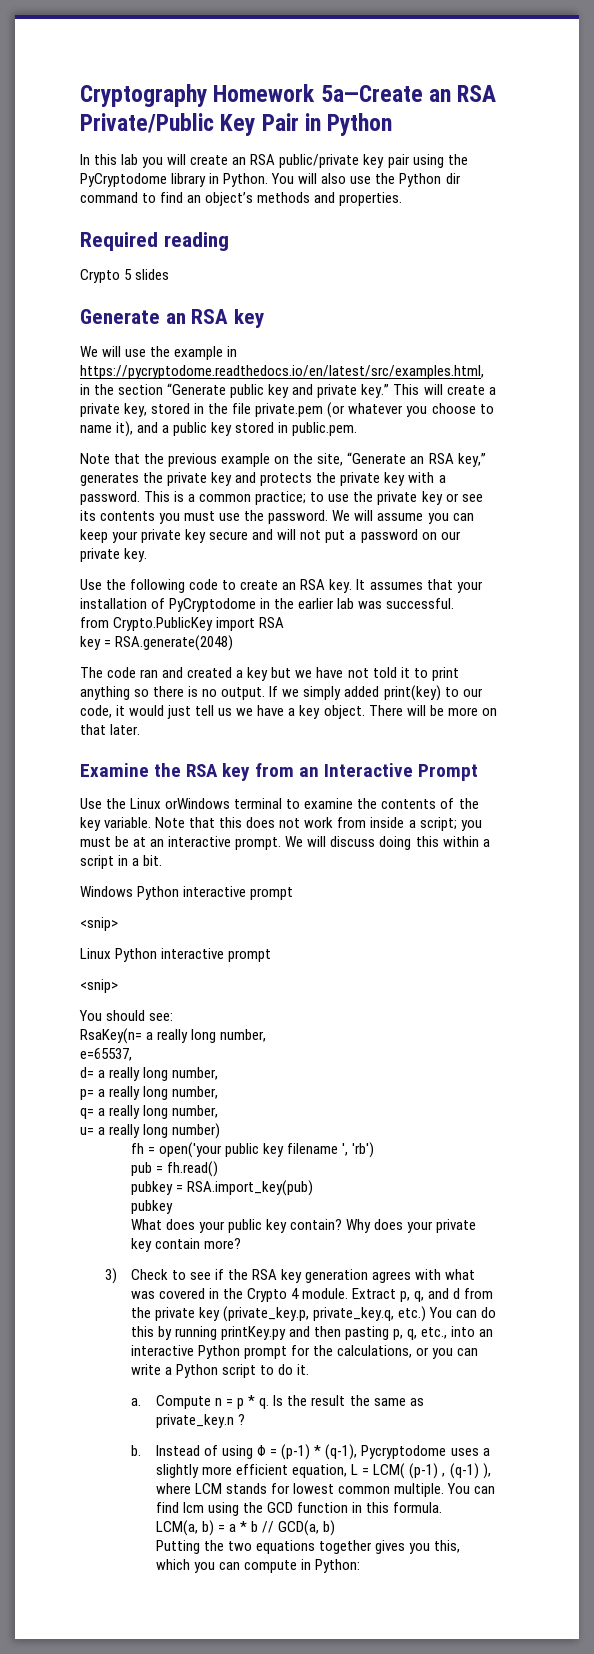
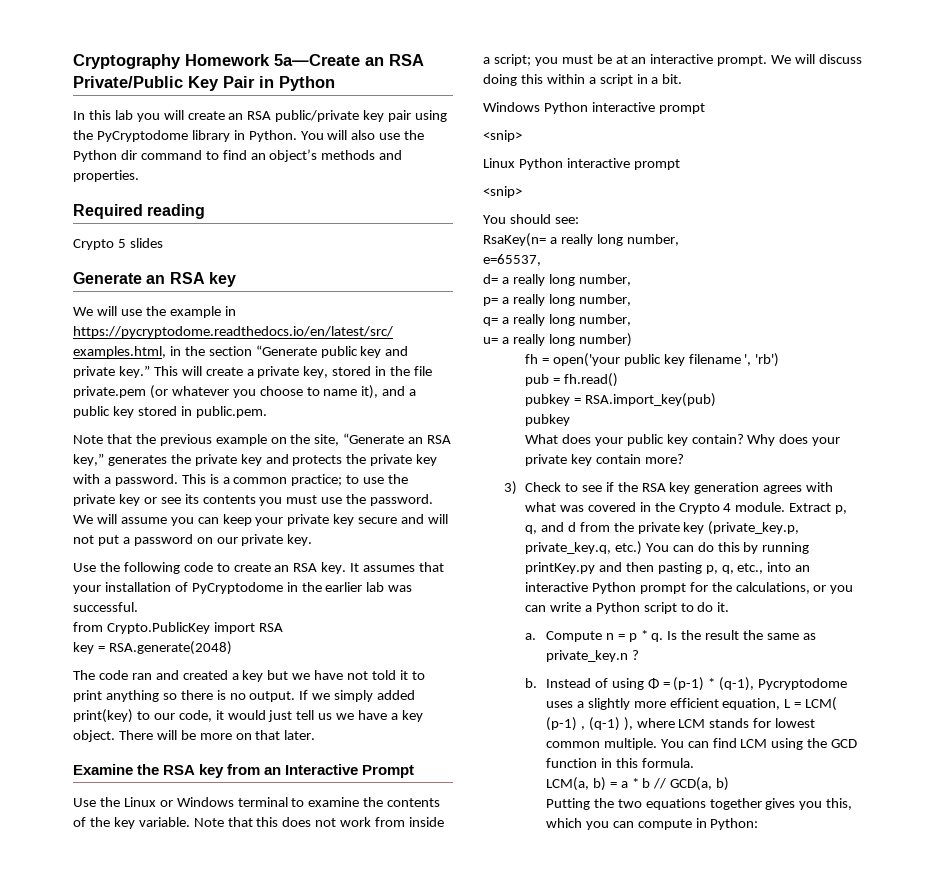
[165,798,231,809] orWindows -> [159,797,234,807] or Windows
[183,1502,205,1513] lcm -> [740,739,768,748] LCM

